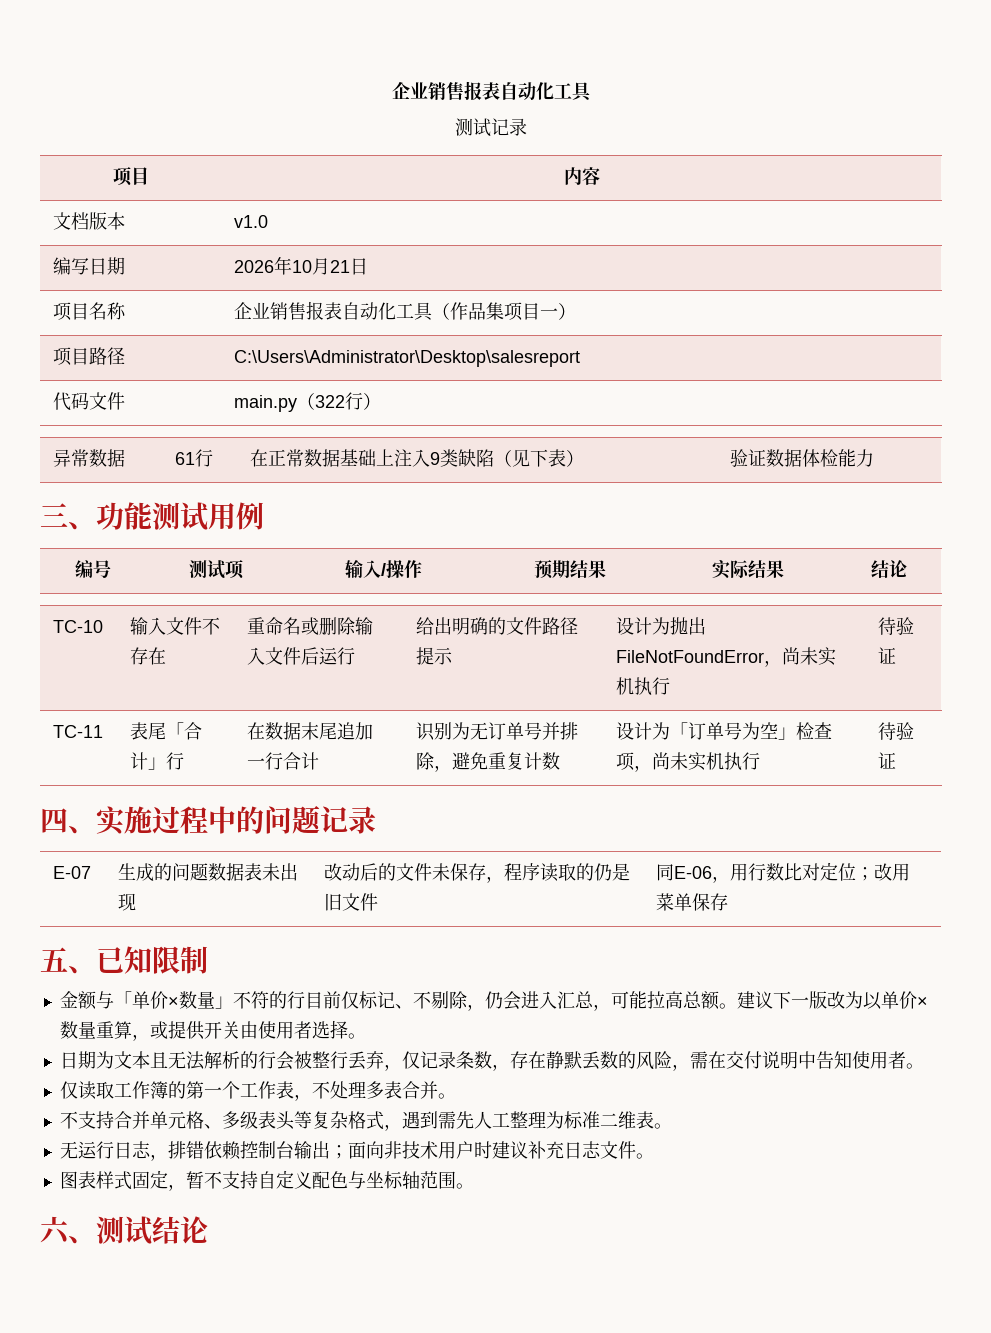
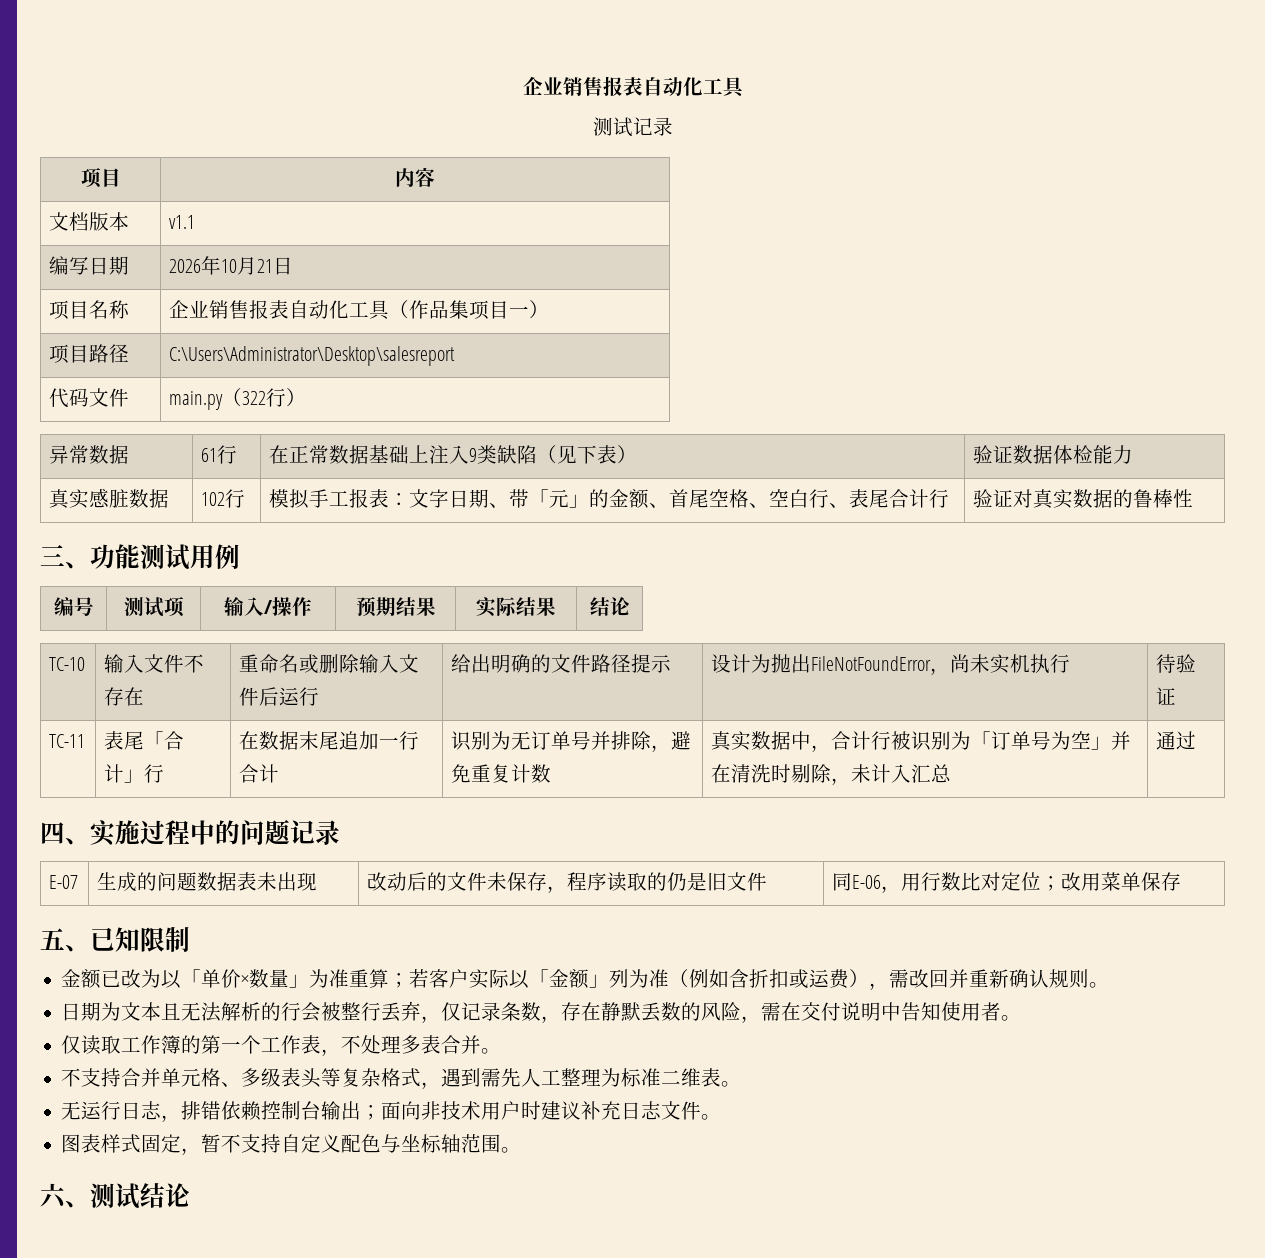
[234,215,269,228] v1.0 -> [169,215,196,229] v1.1
(875, 458) none -> [49,489,170,509] [201,489,246,508] [269,489,950,509] [973,489,1194,509] // 真实感脏数据 | 102行 | 模拟手工报表：文字日期、带「元」的金额、首尾空格、空白行、表尾合计行 | 验证对真实数据的鲁棒性
[616,722,833,740] [616,752,761,772] [878,722,915,740] [878,752,897,769] 设计为「订单号为空」检查项，尚未实机执行 | 待验证 -> [711,731,1132,752] [711,764,952,785] [1156,731,1197,750] 真实数据中，合计行被识别为「订单号为空」并在清洗时剔除，未计入汇总 | 通过
[95,991,114,1009] 与 -> [101,969,182,989] 已改为以
[232,991,928,1011] [59,1020,348,1041] 不符的行目前仅标记、不剔除，仍会进入汇总，可能拉高总额。建议下一版改为以单价×数量重算，或提供开关由使用者选择 -> [309,969,1090,990] 为准重算；若客户实际以「金额」列为准（例如含折扣或运费），需改回并重新确认规则

